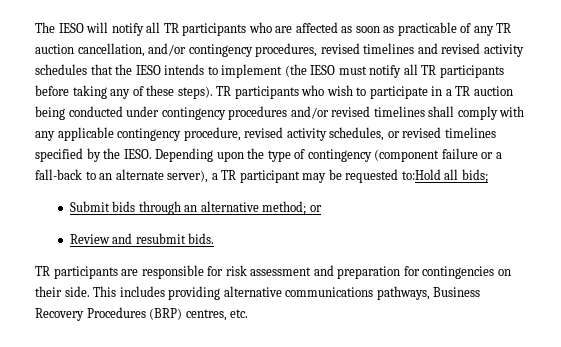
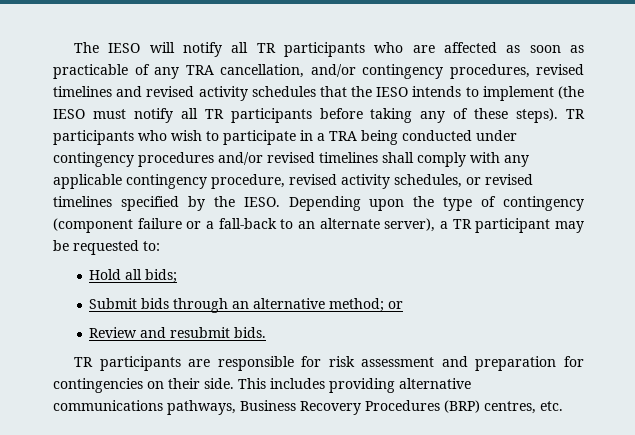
[496,23,512,33] [35,44,74,54] TR auction -> [185,65,214,75] TRA
[455,86,513,96] TR auction -> [329,131,357,141] TRA
[401,169,441,180] to:Hold -> [143,241,160,251] [89,269,122,280] to: // Hold

